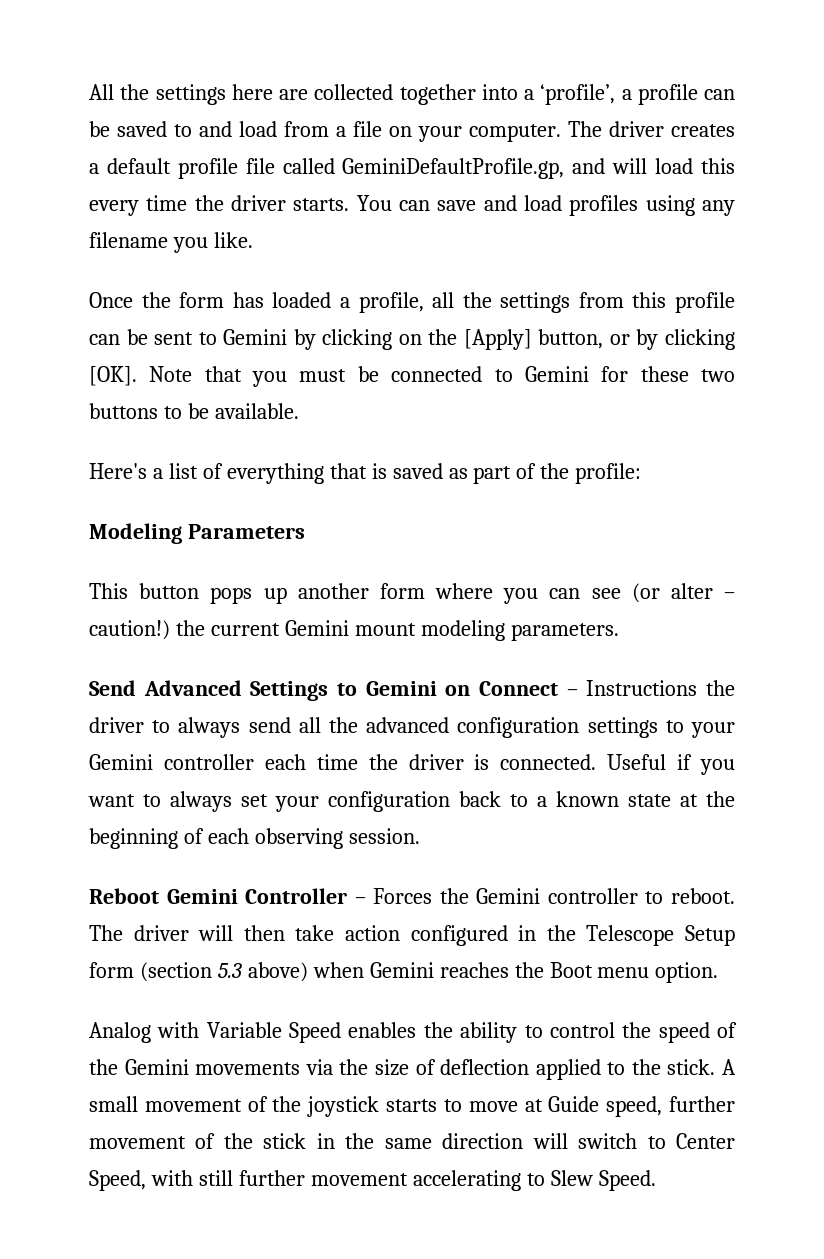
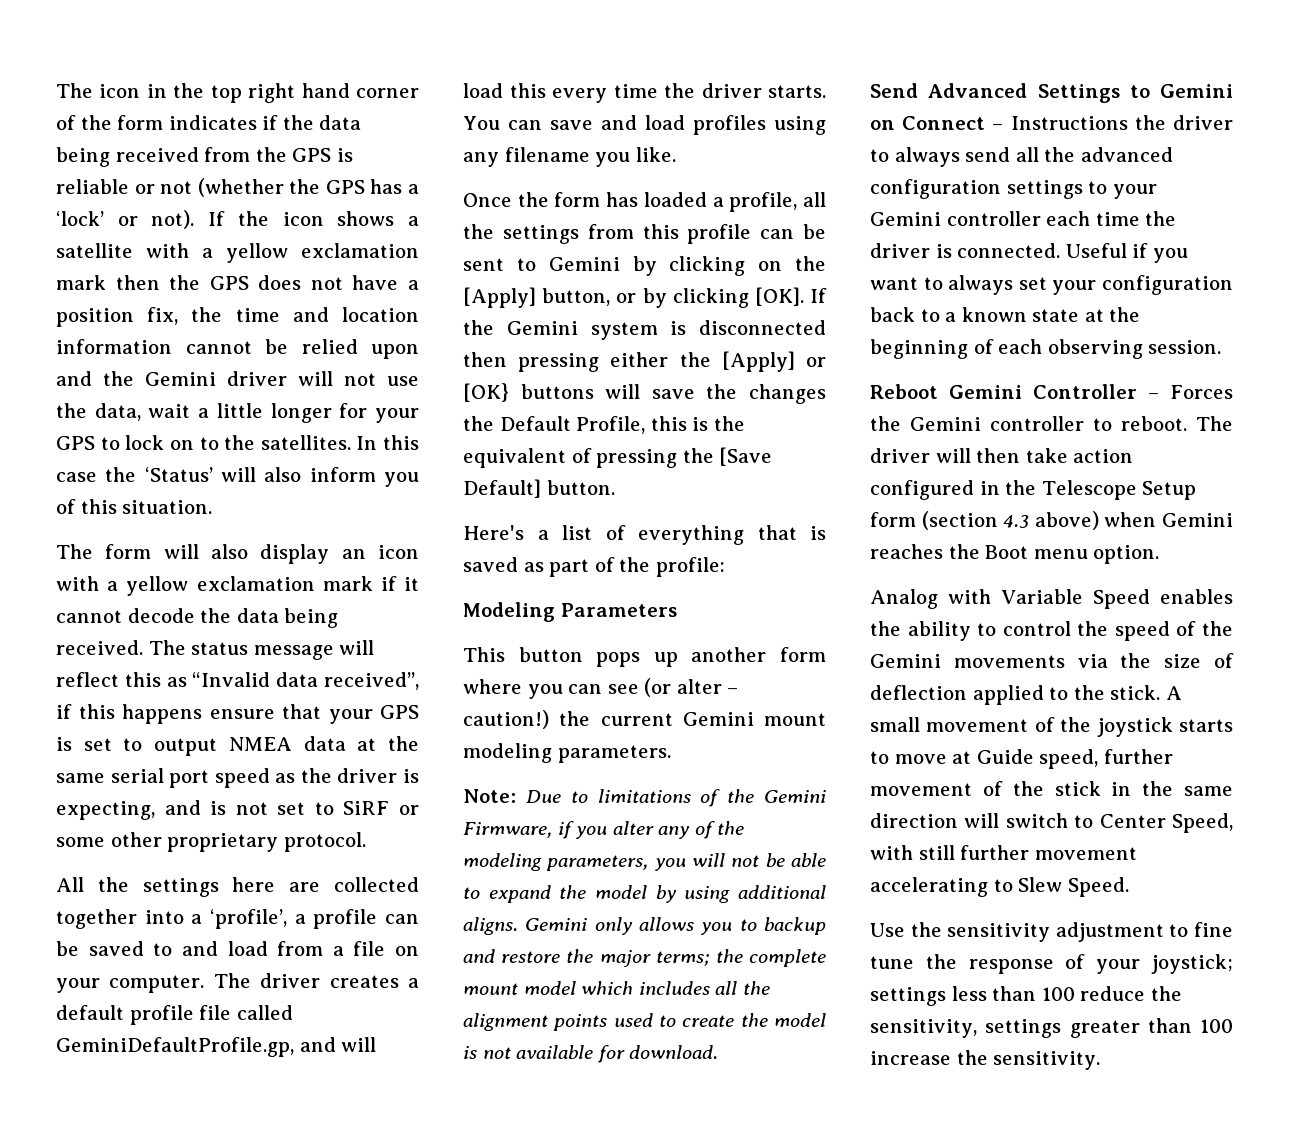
(89, 92) none -> [56,83,419,103] [56,115,362,130] [56,147,353,167] [56,178,419,197] [56,210,420,229] [56,243,419,263] [56,275,419,290] [56,307,420,327] [56,339,419,359] [56,371,419,386] [56,403,420,423] [56,435,419,450] [56,467,420,487] [56,499,213,514] [56,544,419,564] [56,576,420,596] [56,608,339,628] [56,640,375,660] [56,672,420,690] [56,704,419,724] [56,736,419,756] [56,768,419,788] [56,800,419,820] [56,832,366,852] The icon in the top right hand corner of the form indicates if the data being received from the GPS is reliable or not (whether the GPS has a ‘lock’ or not). If the icon shows a satellite with a yellow exclamation mark then the GPS does not have a position fix, the time and location information cannot be relied upon and the Gemini driver will not use the data, wait a little longer for your GPS to lock on to the satellites. In this case the ‘Status’ will also inform you of this situation. // The form will also display an icon with a yellow exclamation mark if it cannot decode the data being received. The status message will reflect this as “Invalid data received”, if this happens ensure that your GPS is set to output NMEA data at the same serial port speed as the driver is expecting, and is not set to SiRF or some other proprietary protocol. //
[149,366,736,387] [89,403,299,419] Note that you must be connected to Gemini for these two buttons to be available. -> [810,288,827,303] [463,320,826,340] [463,351,826,372] [463,383,827,404] [463,416,745,434] [463,447,773,468] [463,479,615,498] If the Gemini system is disconnected then pressing either the [Apply] or [OK} buttons will save the changes the Default Profile, this is the equivalent of pressing the [Save Default] button.
(619, 632) none -> [463,789,826,807] [463,821,745,839] [463,853,826,871] [463,885,826,903] [463,917,826,935] [463,949,826,967] [463,981,770,995] [463,1013,826,1031] [463,1045,719,1063] // Note: Due to limitations of the Gemini Firmware, if you alter any of the modeling parameters, you will not be able to expand the model by using additional aligns. Gemini only allows you to backup and restore the major terms; the complete mount model which includes all the alignment points used to create the model is not available for download.
[217,963,242,978] 5.3 -> [1003,515,1030,528] 4.3
(656, 1180) none -> [870,922,1233,942] [870,954,1233,974] [870,986,1182,1006] [870,1018,1233,1038] [870,1050,1101,1070] // Use the sensitivity adjustment to fine tune the response of your joystick; settings less than 100 reduce the sensitivity, settings greater than 100 increase the sensitivity.

